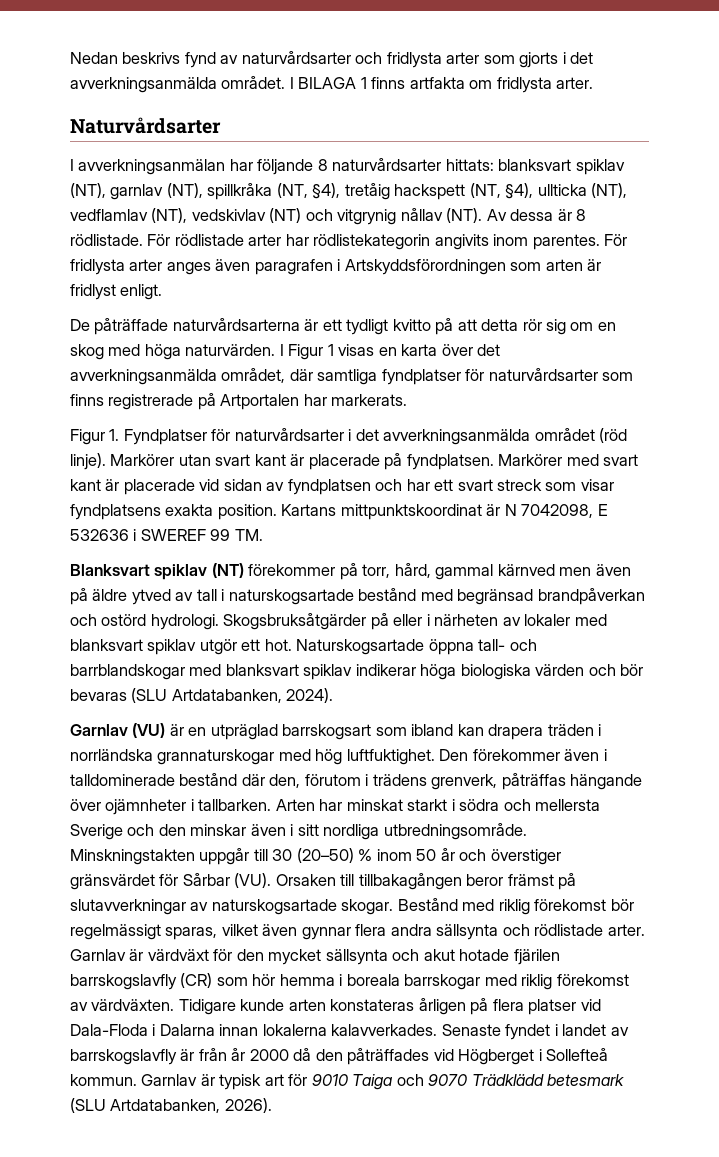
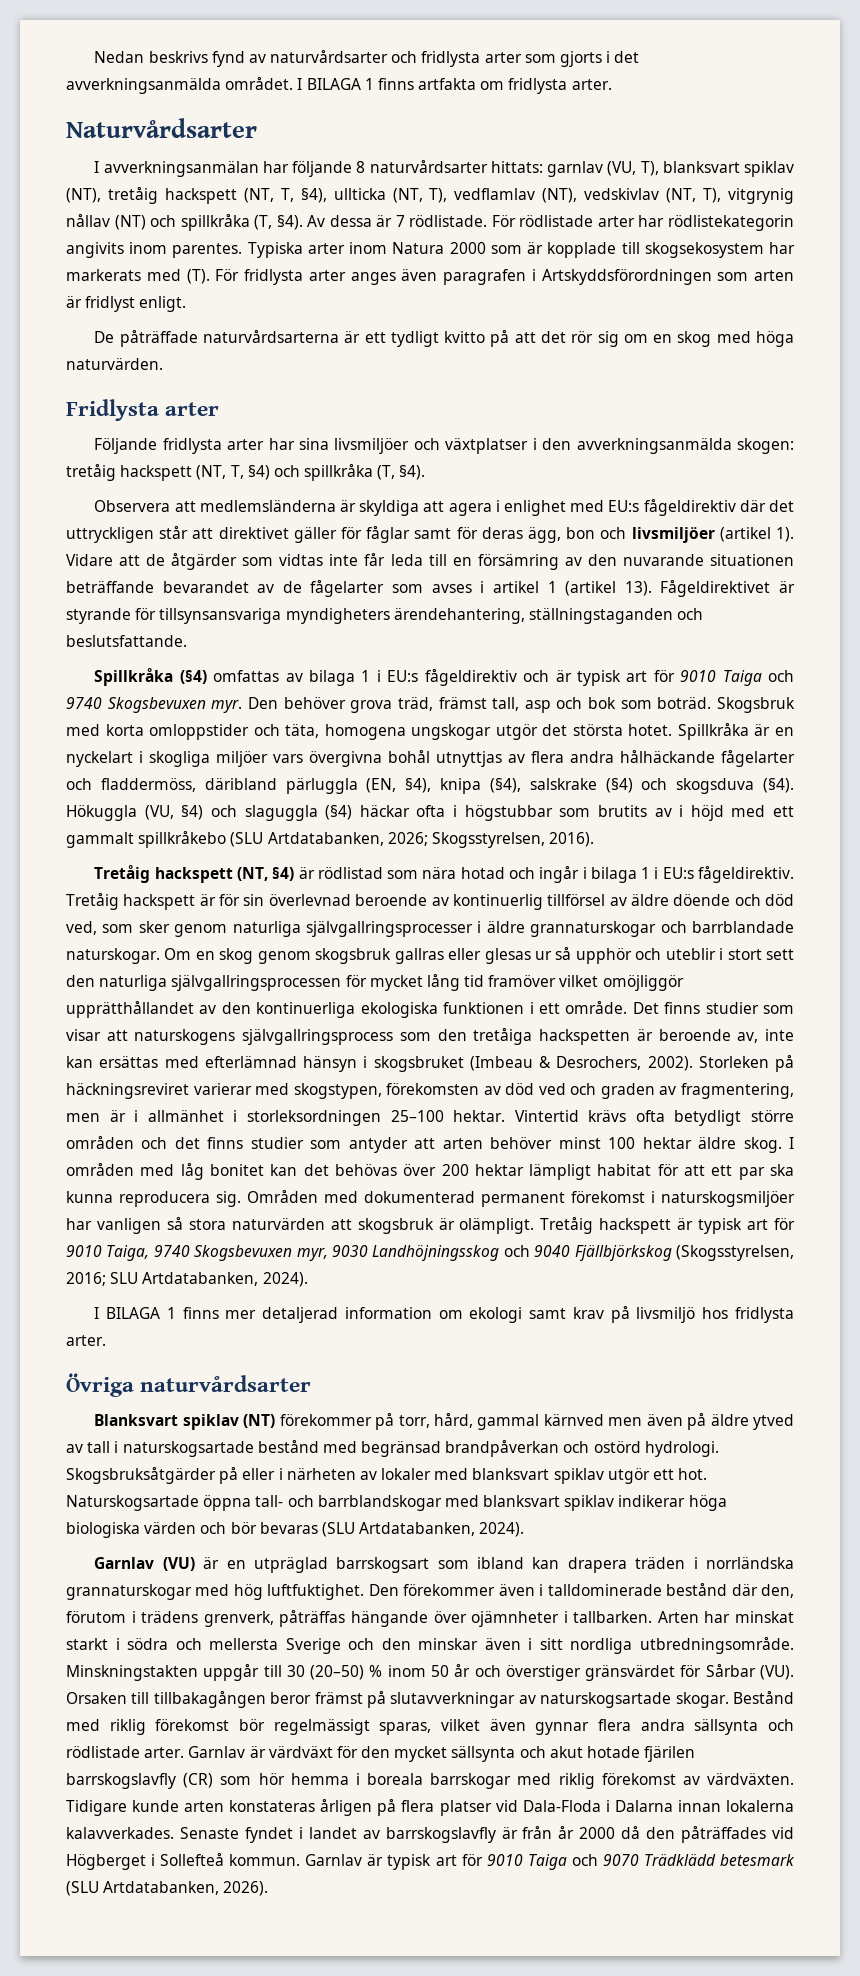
[498,159,625,175] [70,183,501,200] blanksvart spiklav (NT), garnlav (NT), spillkråka (NT, §4), tretåig hackspett (NT, -> [547,161,794,177] [66,187,294,204] garnlav (VU, T), blanksvart spiklav (NT), tretåig hackspett (NT, T,
[591,183,628,198] (NT), -> [392,188,448,203] (NT, T),
[269,208,483,225] (NT) och vitgrynig nållav (NT). -> [666,188,795,204] [66,214,303,231] (NT, T), vitgrynig nållav (NT) och spillkråka (T, §4).
[576,209,587,221] 8 -> [395,215,405,227] 7
(600, 242) none -> [247,242,796,258] [66,269,210,284] Typiska arter inom Natura 2000 som är kopplade till skogsekosystem har markerats med (T).
[481,319,519,331] detta -> [540,331,566,343] det
[279,344,501,360] [70,368,634,385] [70,393,408,410] [70,428,628,445] [70,453,639,470] [70,479,614,495] [70,504,608,520] [70,529,263,541] I Figur 1 visas en karta över det avverkningsanmälda området, där samtliga fyndplatser för naturvårdsarter som finns registrerade på Artportalen har markerats. // Figur 1. Fyndplatser för naturvårdsarter i det avverkningsanmälda området (röd linje). Markörer utan svart kant är placerade på fyndplatsen. Markörer med svart kant är placerade vid sidan av fyndplatsen och har ett svart streck som visar fyndplatsens exakta position. Kartans mittpunktskoordinat är N 7042098, E 532636 i SWEREF 99 TM. -> [66,399,220,421] [94,438,795,454] [66,464,426,481] [94,499,794,516] [66,526,794,543] [66,553,794,570] [66,580,796,597] [66,608,704,624] [66,635,187,647] [94,668,794,686] [66,697,795,713] [66,723,795,740] [66,750,795,767] [66,778,794,794] [66,805,794,821] [66,831,595,848] [94,865,794,883] [66,893,795,910] [66,921,794,937] [66,947,794,964] [66,974,684,991] [66,1001,794,1018] [66,1028,795,1045] [66,1055,794,1072] [66,1083,794,1099] [66,1110,795,1126] [66,1136,795,1153] [66,1163,794,1180] [66,1190,795,1207] [66,1217,796,1234] [66,1245,794,1261] [66,1272,308,1287] [94,1306,794,1323] [66,1335,106,1346] [66,1373,312,1397] // Fridlysta arter // Följande fridlysta arter har sina livsmiljöer och växtplatser i den avverkningsanmälda skogen: tretåig hackspett (NT, T, §4) och spillkråka (T, §4). // Observera att medlemsländerna är skyldiga att agera i enlighet med EU:s fågeldirektiv där det uttryckligen står att direktivet gäller för fåglar samt för deras ägg, bon och livsmiljöer (artikel 1). Vidare att de åtgärder som vidtas inte får leda till en försämring av den nuvarande situationen beträffande bevarandet av de fågelarter som avses i artikel 1 (artikel 13). Fågeldirektivet är styrande för tillsynsansvariga myndigheters ärendehantering, ställningstaganden och beslutsfattande. // Spillkråka (§4) omfattas av bilaga 1 i EU:s fågeldirektiv och är typisk art för 9010 Taiga och 9740 Skogsbevuxen myr. Den behöver grova träd, främst tall, asp och bok som boträd. Skogsbruk med korta omloppstider och täta, homogena ungskogar utgör det största hotet. Spillkråka är en nyckelart i skogliga miljöer vars övergivna bohål utnyttjas av flera andra hålhäckande fågelarter och fladdermöss, däribland pärluggla (EN, §4), knipa (§4), salskrake (§4) och skogsduva (§4). Hökuggla (VU, §4) och slaguggla (§4) häckar ofta i högstubbar som brutits av i höjd med ett gammalt spillkråkebo (SLU Artdatabanken, 2026; Skogsstyrelsen, 2016). // Tretåig hackspett (NT, §4) är rödlistad som nära hotad och ingår i bilaga 1 i EU:s fågeldirektiv. Tretåig hackspett är för sin överlevnad beroende av kontinuerlig tillförsel av äldre döende och död ved, som sker genom naturliga självgallringsprocesser i äldre grannaturskogar och barrblandade naturskogar. Om en skog genom skogsbruk gallras eller glesas ur så upphör och uteblir i stort sett den naturliga självgallringsprocessen för mycket lång tid framöver vilket omöjliggör upprätthållandet av den kontinuerliga ekologiska funktionen i ett område. Det finns studier som visar att naturskogens självgallringsprocess som den tretåiga hackspetten är beroende av, inte kan ersättas med efterlämnad hänsyn i skogsbruket (Imbeau & Desrochers, 2002). Storleken på häckningsreviret varierar med skogstypen, förekomsten av död ved och graden av fragmentering, men är i allmänhet i storleksordningen 25–100 hektar. Vintertid krävs ofta betydligt större områden och det finns studier som antyder att arten behöver minst 100 hektar äldre skog. I områden med låg bonitet kan det behövas över 200 hektar lämpligt habitat för att ett par ska kunna reproducera sig. Områden med dokumenterad permanent förekomst i naturskogsmiljöer har vanligen så stora naturvärden att skogsbruk är olämpligt. Tretåig hackspett är typisk art för 9010 Taiga, 9740 Skogsbevuxen myr, 9030 Landhöjningsskog och 9040 Fjällbjörkskog (Skogsstyrelsen, 2016; SLU Artdatabanken, 2024). // I BILAGA 1 finns mer detaljerad information om ekologi samt krav på livsmiljö hos fridlysta arter. // Övriga naturvårdsarter

